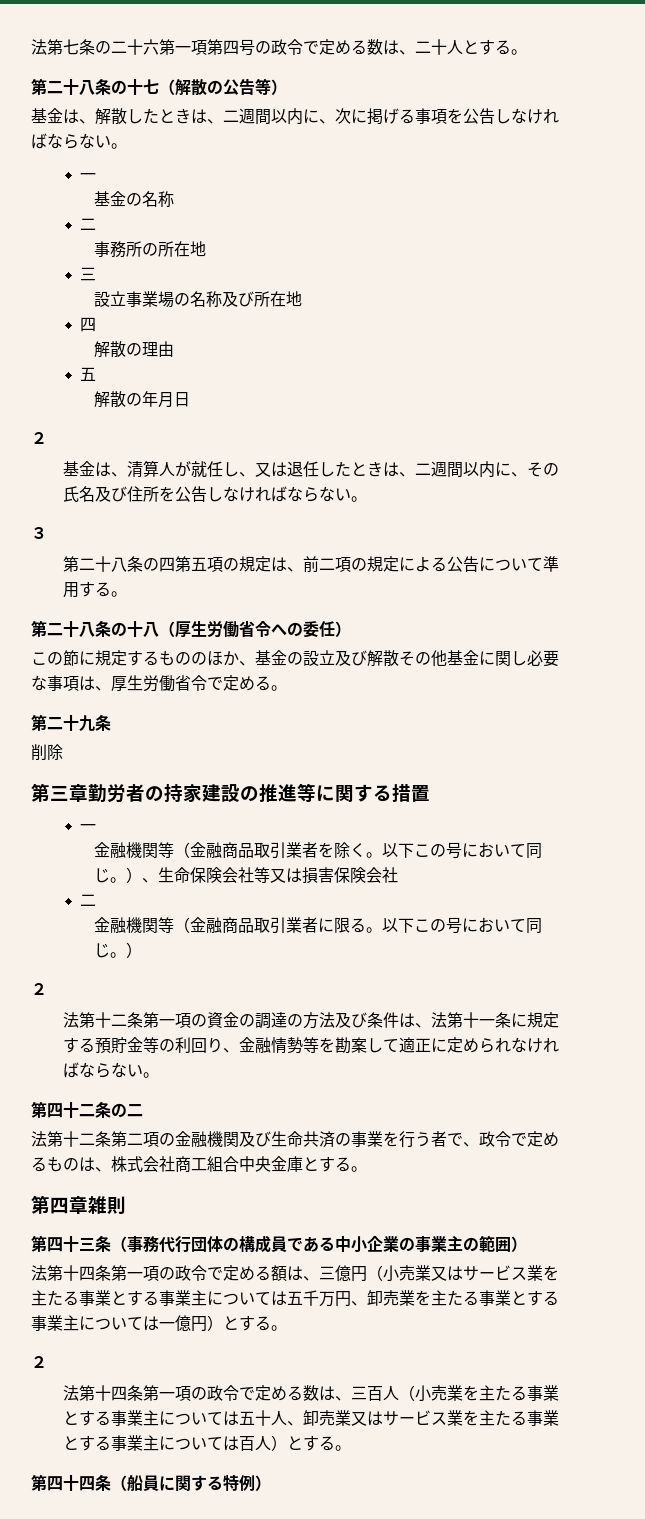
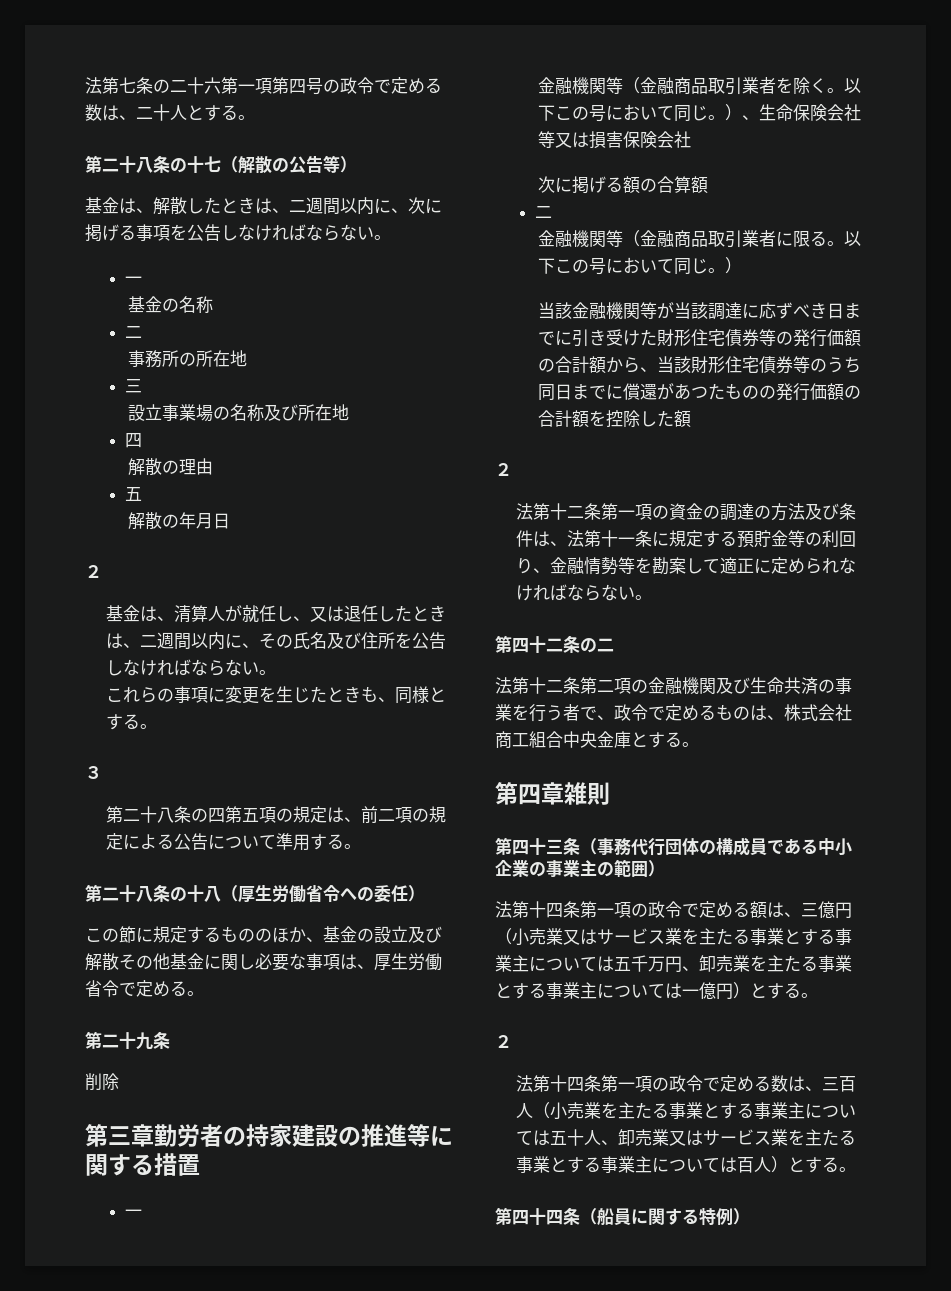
(367, 499) none -> [106,686,447,704] [106,714,158,730] // これらの事項に変更を生じたときも、同様とする。
(399, 875) none -> [537,176,708,194] // 次に掲げる額の合算額
(143, 950) none -> [537,302,861,320] [537,329,861,347] [537,356,861,374] [537,383,861,401] [537,410,691,428] // 当該金融機関等が当該調達に応ずべき日までに引き受けた財形住宅債券等の発行価額の合計額から、当該財形住宅債券等のうち同日までに償還があつたものの発行価額の合計額を控除した額

